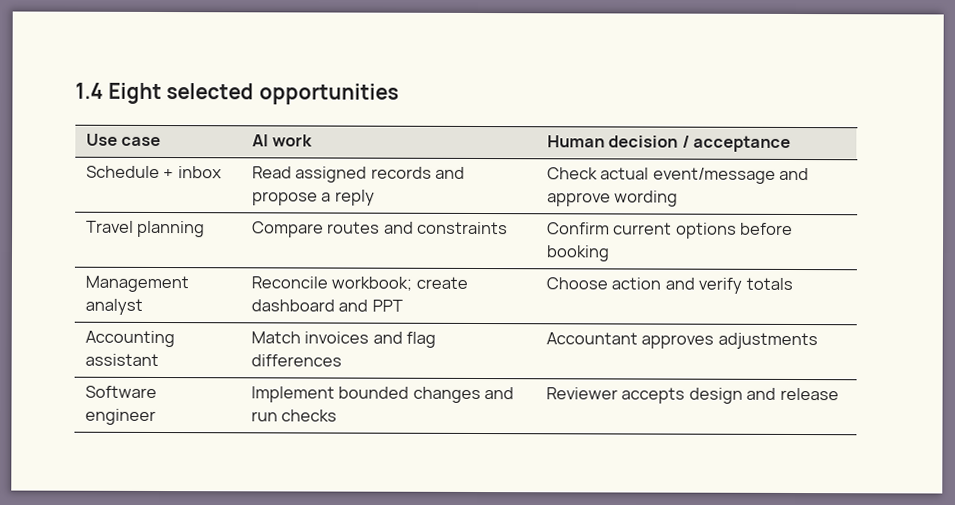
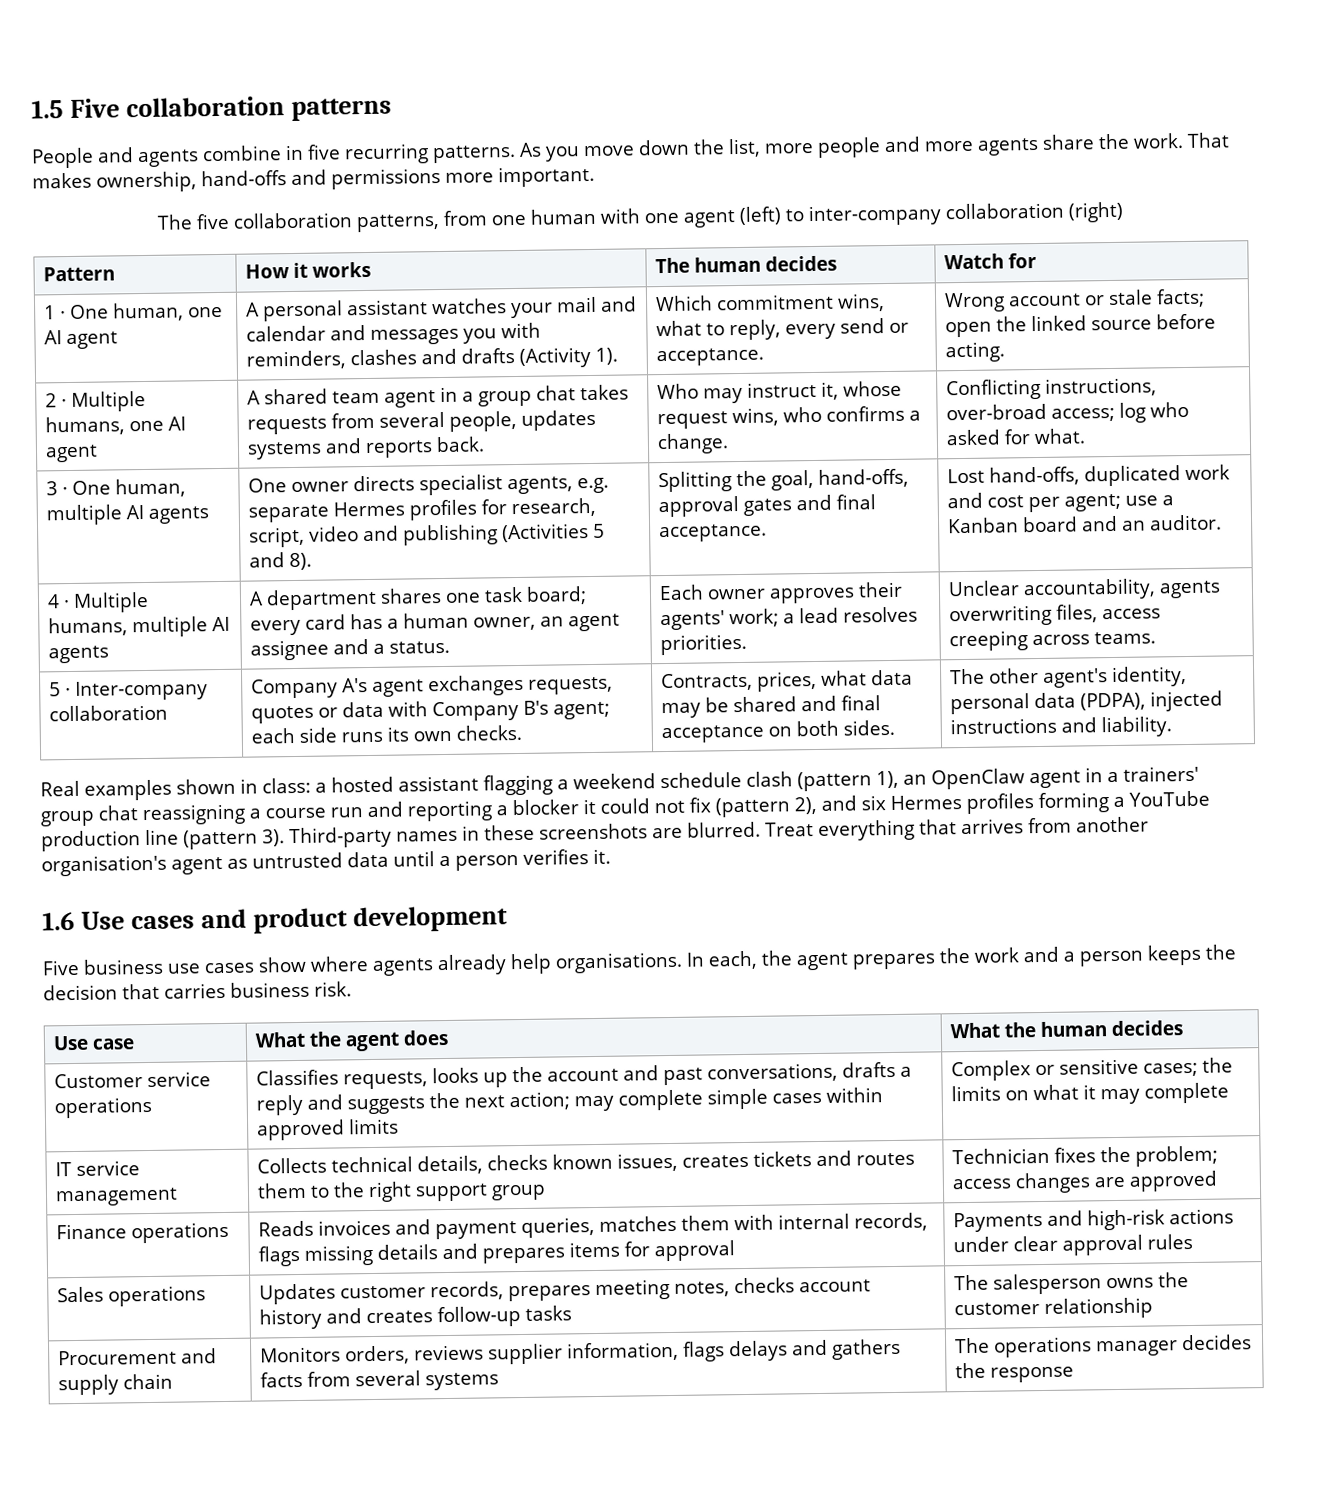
[75,82,399,105] [85,133,162,147] [251,134,314,147] [546,135,792,152] [85,165,222,179] [251,166,466,183] [251,189,375,206] [546,167,810,184] [546,190,679,207] [85,220,206,238] [251,221,509,238] [546,222,794,239] [545,245,610,262] [84,275,189,293] [84,298,143,315] [250,276,468,291] [250,299,403,312] [545,277,793,294] [84,330,175,348] [84,353,159,366] [250,331,437,348] [250,354,342,367] [545,332,818,350] [84,385,157,398] [84,408,156,425] [250,386,515,404] [250,409,338,422] [545,387,839,404] 1.4 Eight selected opportunities // Use case | AI work | Human decision / acceptance // Schedule + inbox | Read assigned records and propose a reply | Check actual event/message and approve wording // Travel planning | Compare routes and constraints | Confirm current options before booking // Management analyst | Reconcile workbook; create dashboard and PPT | Choose action and verify totals // Accounting assistant | Match invoices and flag differences | Accountant approves adjustments // Software engineer | Implement bounded changes and run checks | Reviewer accepts design and release -> [31,96,393,121] [31,132,1230,169] [32,165,595,193] [157,201,1124,233] [43,266,116,282] [245,261,372,279] [655,255,838,274] [944,252,1038,270] [44,302,224,322] [44,330,119,350] [246,296,638,322] [246,322,542,345] [246,346,619,370] [655,293,886,312] [656,318,910,341] [656,347,765,367] [944,288,1206,313] [945,313,1217,338] [945,341,1006,363] [45,390,147,412] [45,416,187,436] [45,444,99,463] [247,384,630,408] [247,409,597,435] [247,436,486,460] [657,380,903,404] [657,405,922,430] [657,433,730,455] [946,377,1158,401] [946,401,1190,423] [946,428,1086,446] [46,478,187,498] [46,504,210,526] [248,474,610,496] [248,497,597,523] [249,523,606,548] [249,552,313,571] [658,468,910,493] [658,494,877,518] [659,523,768,543] [947,464,1231,487] [947,492,1175,513] [947,514,1223,534] [47,591,150,613] [48,616,231,638] [48,645,110,664] [249,586,588,611] [250,612,621,636] [250,638,451,661] [659,581,904,604] [660,606,919,631] [660,633,748,656] [948,578,1222,601] [949,604,1162,627] [949,630,1157,652] [49,680,209,701] [49,704,169,722] [251,674,614,699] [251,700,611,724] [251,724,523,744] [661,669,914,692] [661,695,882,719] [661,719,896,744] [950,666,1188,688] [950,690,1224,715] [950,716,1173,738] [40,765,1199,801] [40,790,1210,827] [41,816,1149,852] [41,848,611,877] [42,905,509,934] [42,944,1236,976] [43,981,352,1001] [53,1035,136,1051] [255,1029,450,1052] [950,1020,1184,1039] [54,1071,212,1089] [54,1096,153,1119] [256,1061,913,1090] [256,1087,884,1116] [257,1118,400,1141] [951,1057,1234,1082] [951,1082,1230,1105] [55,1160,141,1177] [55,1187,179,1207] [257,1150,916,1175] [257,1181,547,1203] [952,1145,1219,1167] [952,1170,1219,1194] [56,1221,230,1244] [258,1212,929,1240] [258,1240,736,1267] [953,1208,1235,1233] [953,1233,1194,1256] [57,1285,207,1307] [259,1277,872,1305] [259,1305,573,1330] [954,1272,1190,1295] [954,1297,1154,1319] [58,1348,218,1366] [58,1373,174,1396] [260,1338,902,1365] [260,1370,500,1391] [954,1334,1253,1358] [955,1362,1075,1383] 1.5 Five collaboration patterns // People and agents combine in five recurring patterns. As you move down the list, more people and more agents share the work. That makes ownership, hand-offs and permissions more important. // The five collaboration patterns, from one human with one agent (left) to inter-company collaboration (right) // Pattern | How it works | The human decides | Watch for // 1 · One human, one AI agent | A personal assistant watches your mail and calendar and messages you with reminders, clashes and drafts (Activity 1). | Which commitment wins, what to reply, every send or acceptance. | Wrong account or stale facts; open the linked source before acting. // 2 · Multiple humans, one AI agent | A shared team agent in a group chat takes requests from several people, updates systems and reports back. | Who may instruct it, whose request wins, who confirms a change. | Conflicting instructions, over-broad access; log who asked for what. // 3 · One human, multiple AI agents | One owner directs specialist agents, e.g. separate Hermes profiles for research, script, video and publishing (Activities 5 and 8). | Splitting the goal, hand-offs, approval gates and final acceptance. | Lost hand-offs, duplicated work and cost per agent; use a Kanban board and an auditor. // 4 · Multiple humans, multiple AI agents | A department shares one task board; every card has a human owner, an agent assignee and a status. | Each owner approves their agents' work; a lead resolves priorities. | Unclear accountability, agents overwriting files, access creeping across teams. // 5 · Inter-company collaboration | Company A's agent exchanges requests, quotes or data with Company B's agent; each side runs its own checks. | Contracts, prices, what data may be shared and final acceptance on both sides. | The other agent's identity, personal data (PDPA), injected instructions and liability. // Real examples shown in class: a hosted assistant flagging a weekend schedule clash (pattern 1), an OpenClaw agent in a trainers' group chat reassigning a course run and reporting a blocker it could not fix (pattern 2), and six Hermes profiles forming a YouTube production line (pattern 3). Third-party names in these screenshots are blurred. Treat everything that arrives from another organisation's agent as untrusted data until a person verifies it. // 1.6 Use cases and product development // Five business use cases show where agents already help organisations. In each, the agent prepares the work and a person keeps the decision that carries business risk. // Use case | What the agent does | What the human decides // Customer service operations | Classifies requests, looks up the account and past conversations, drafts a reply and suggests the next action; may complete simple cases within approved limits | Complex or sensitive cases; the limits on what it may complete // IT service management | Collects technical details, checks known issues, creates tickets and routes them to the right support group | Technician fixes the problem; access changes are approved // Finance operations | Reads invoices and payment queries, matches them with internal records, flags missing details and prepares items for approval | Payments and high-risk actions under clear approval rules // Sales operations | Updates customer records, prepares meeting notes, checks account history and creates follow-up tasks | The salesperson owns the customer relationship // Procurement and supply chain | Monitors orders, reviews supplier information, flags delays and gathers facts from several systems | The operations manager decides the response

